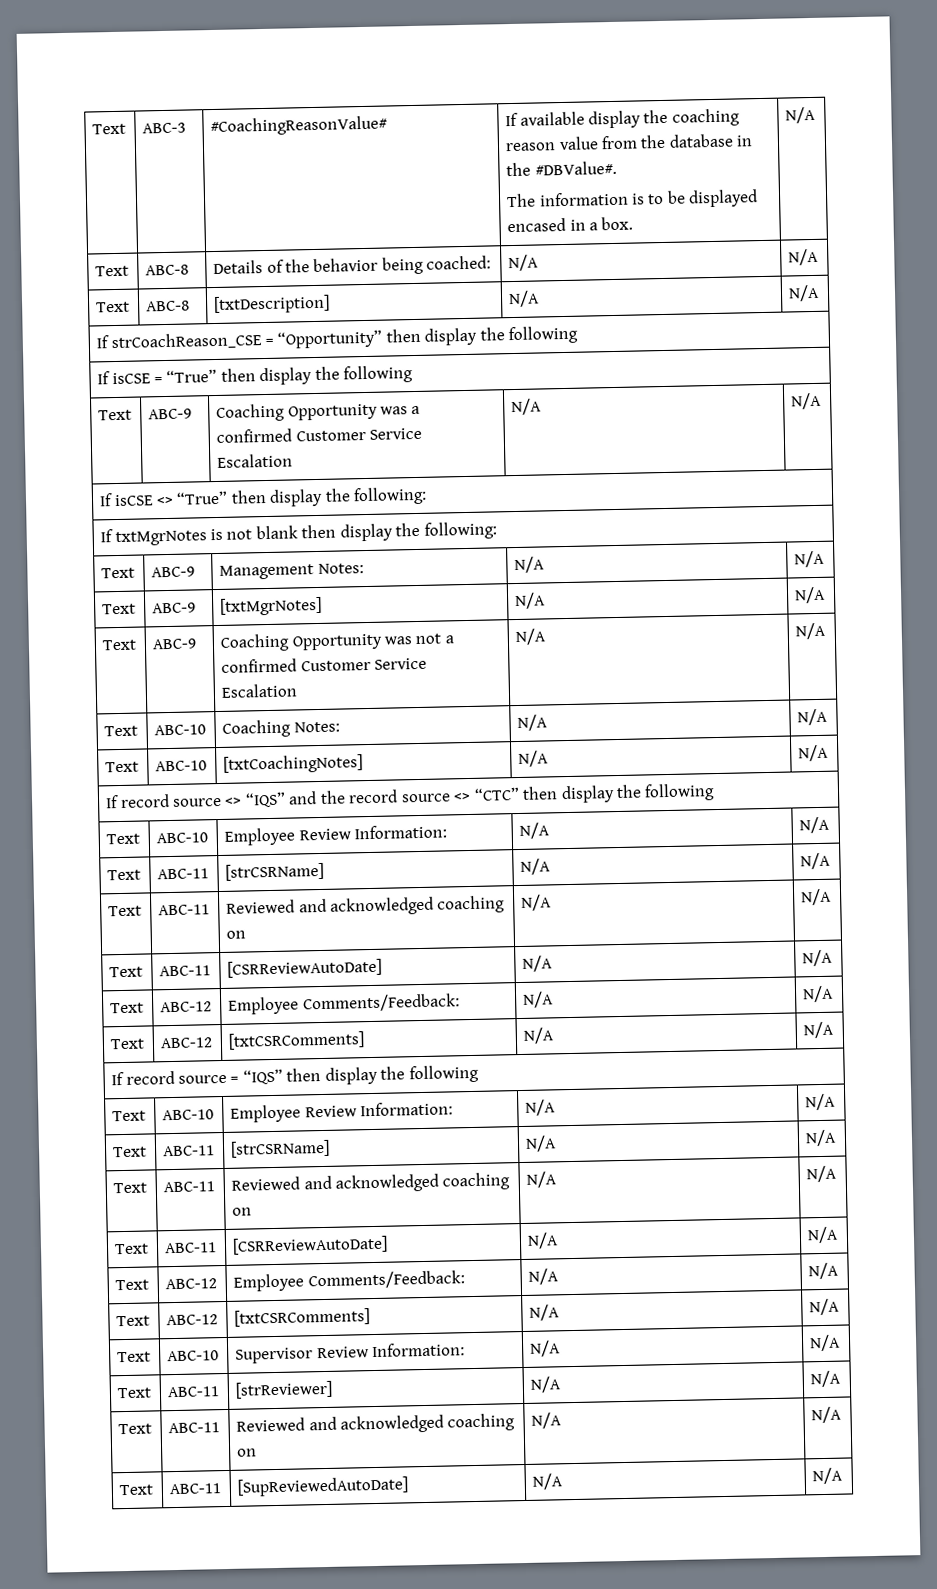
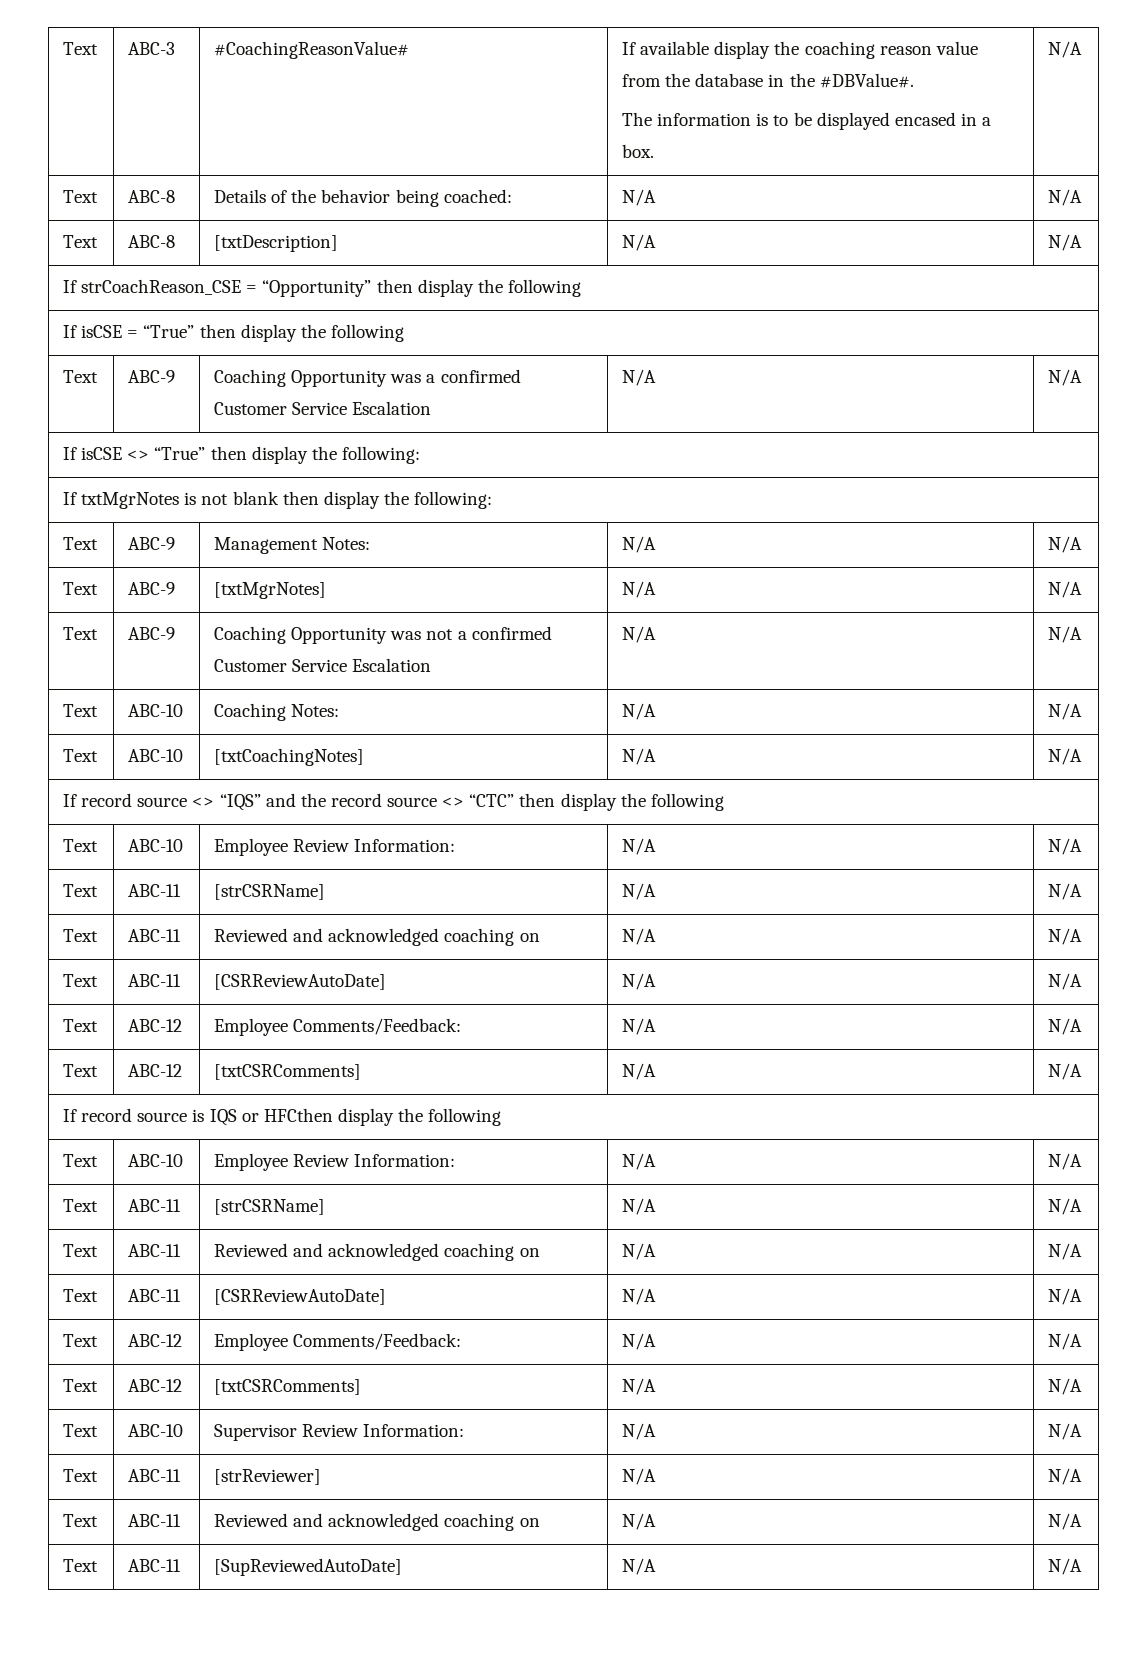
[230,1068,322,1085] = “IQS” then -> [192,1108,333,1126] is IQS or HFCthen

